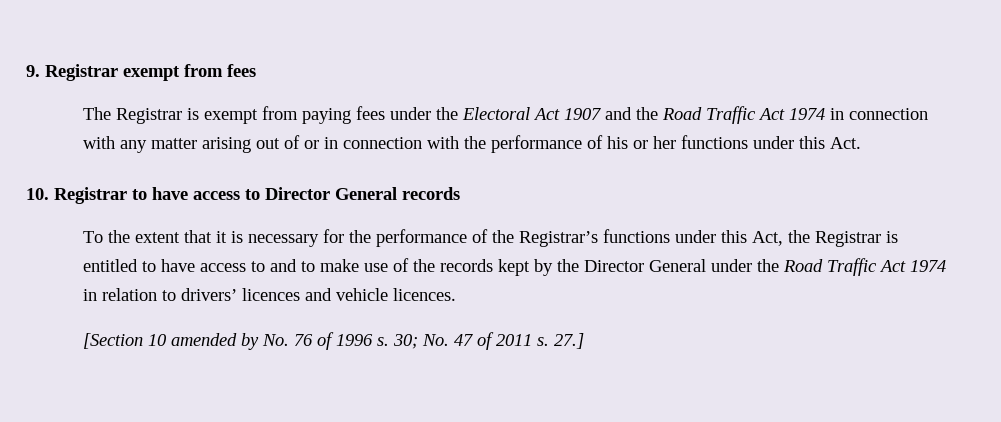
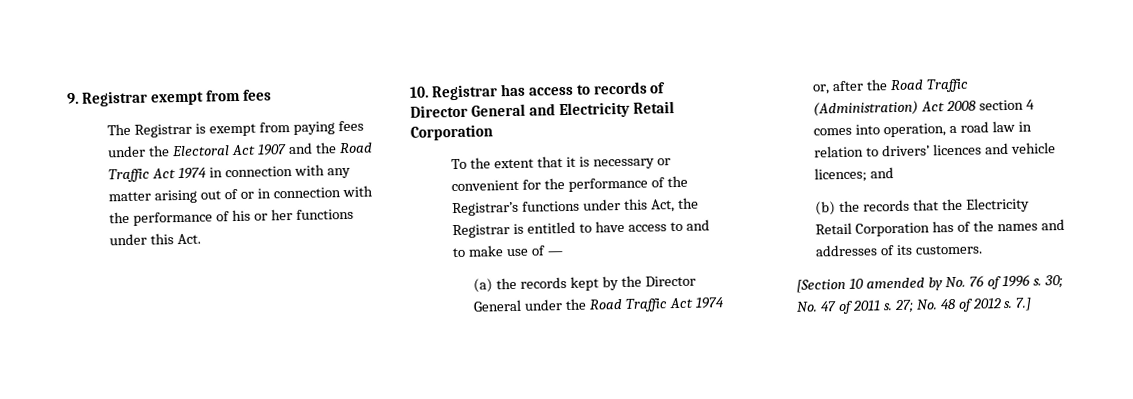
[132,187,460,200] to have access to Director General records -> [499,81,667,97] [410,101,675,119] [410,124,493,141] has access to records of Director General and Electricity Retail Corporation
(319, 240) none -> [656,158,671,166] [451,179,520,192] or convenient
(409, 265) none -> [546,251,564,256] [473,278,494,293] — // (a)
(946, 266) none -> [812,78,970,95] [813,99,1036,117] [813,120,1016,138] or, after the Road Traffic (Administration) Act 2008 section 4 comes into operation, a road law
[392,288,456,301] licences. -> [814,167,895,183] [815,197,1031,216] [815,218,1065,237] [815,244,984,257] licences; and // (b) the records that the Electricity Retail Corporation has of the names and addresses of its customers.
[553,333,584,349] 27.] -> [893,297,1033,314] 27; No. 48 of 2012 s. 7.]

